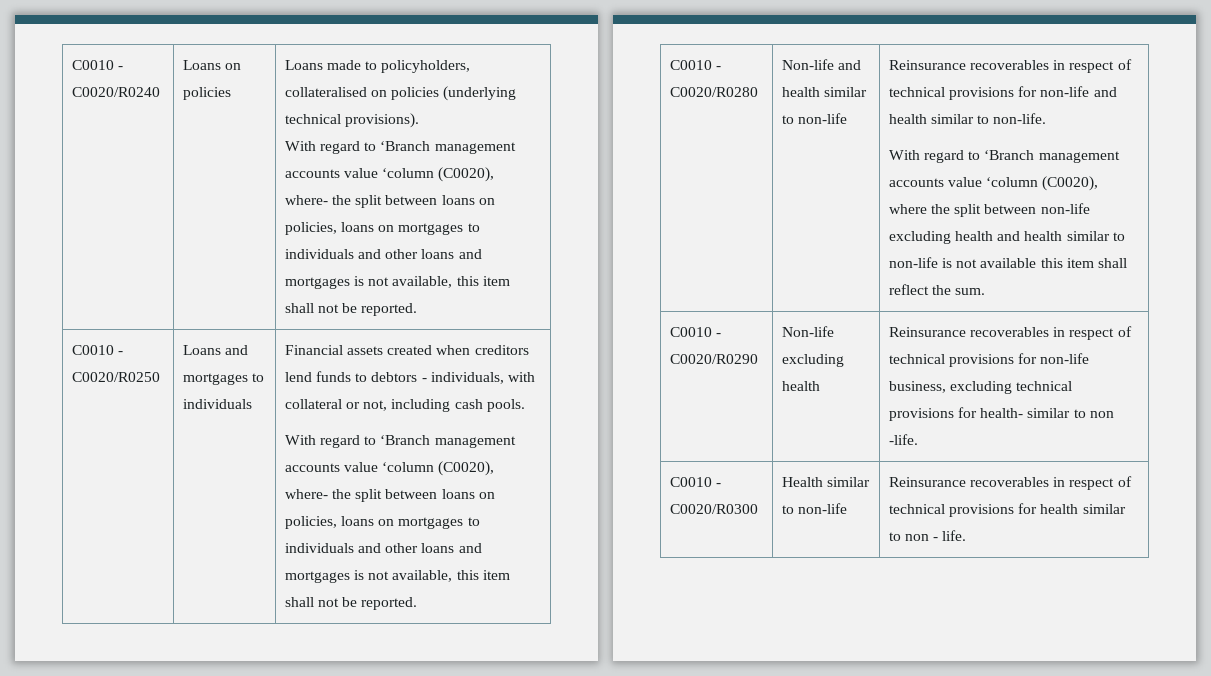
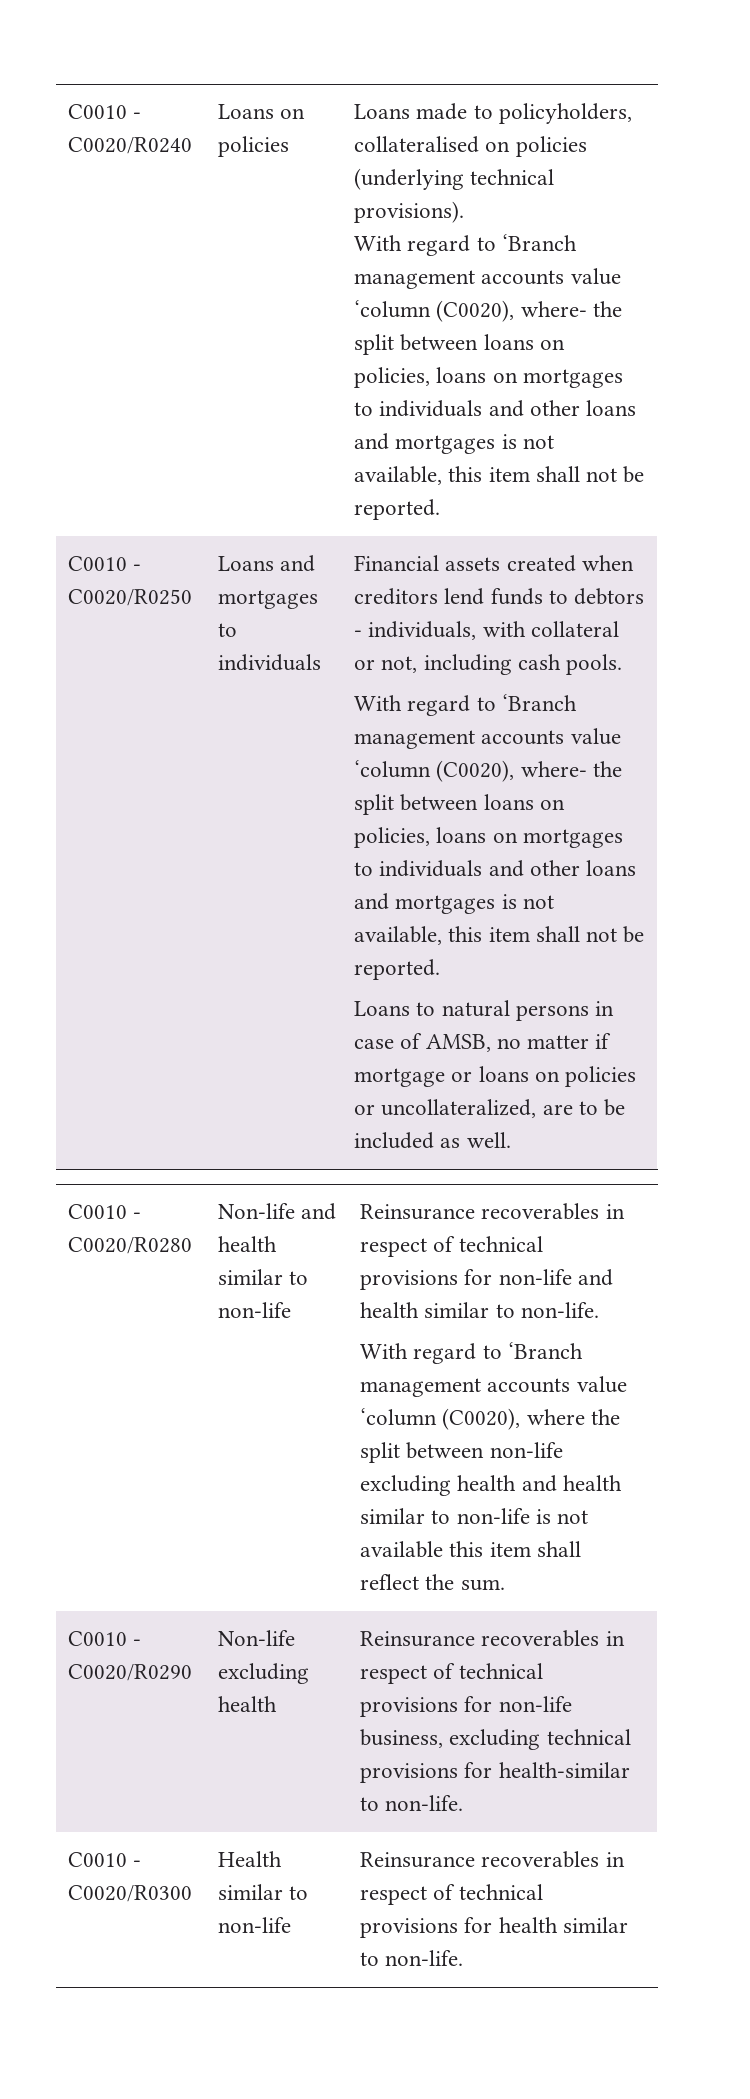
(418, 603) none -> [354,1000,615,1021] [354,1033,612,1052] [354,1066,637,1087] [354,1099,626,1118] [354,1132,511,1149] // Loans to natural persons in case of AMSB, no matter if mortgage or loans on policies or uncollateralized, are to be included as well.
[980,408,1114,418] [888,434,918,445] health- similar to non -life. -> [498,1762,630,1778] [360,1795,464,1811] health-similar to non-life.
[904,530,967,541] non - life. -> [385,1950,464,1966] non-life.

